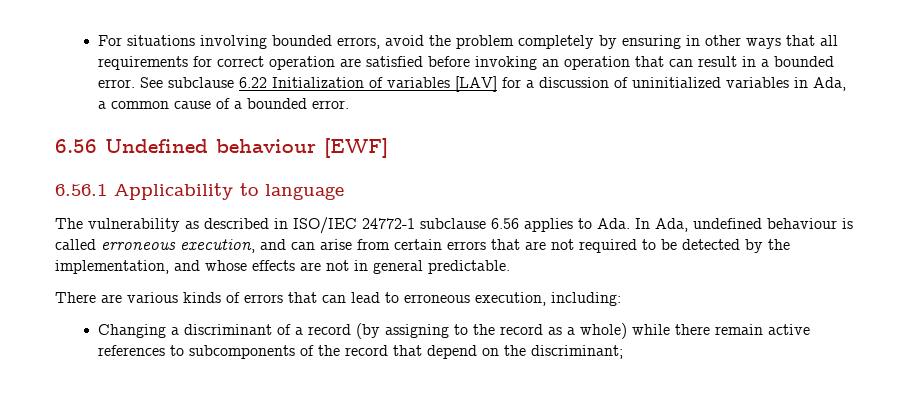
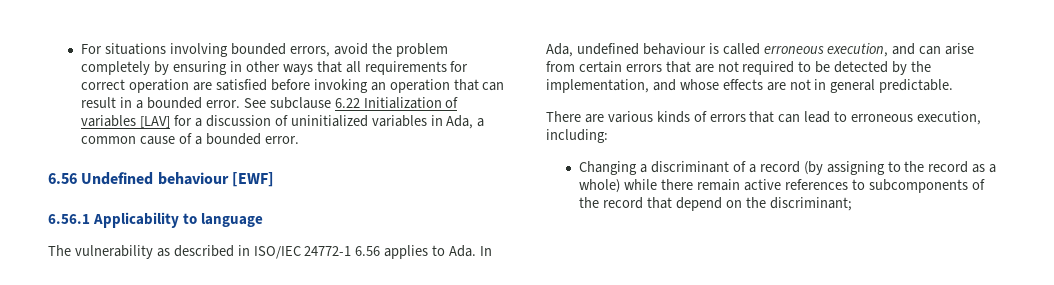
[420,218,486,229] subclause -> (352, 251) none

